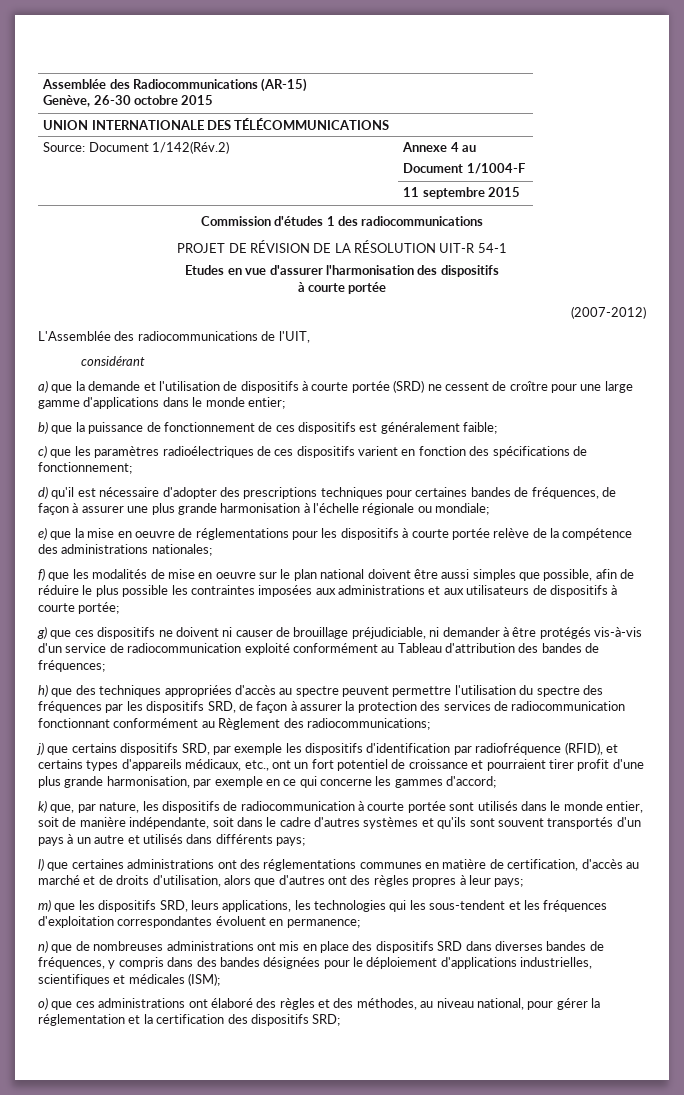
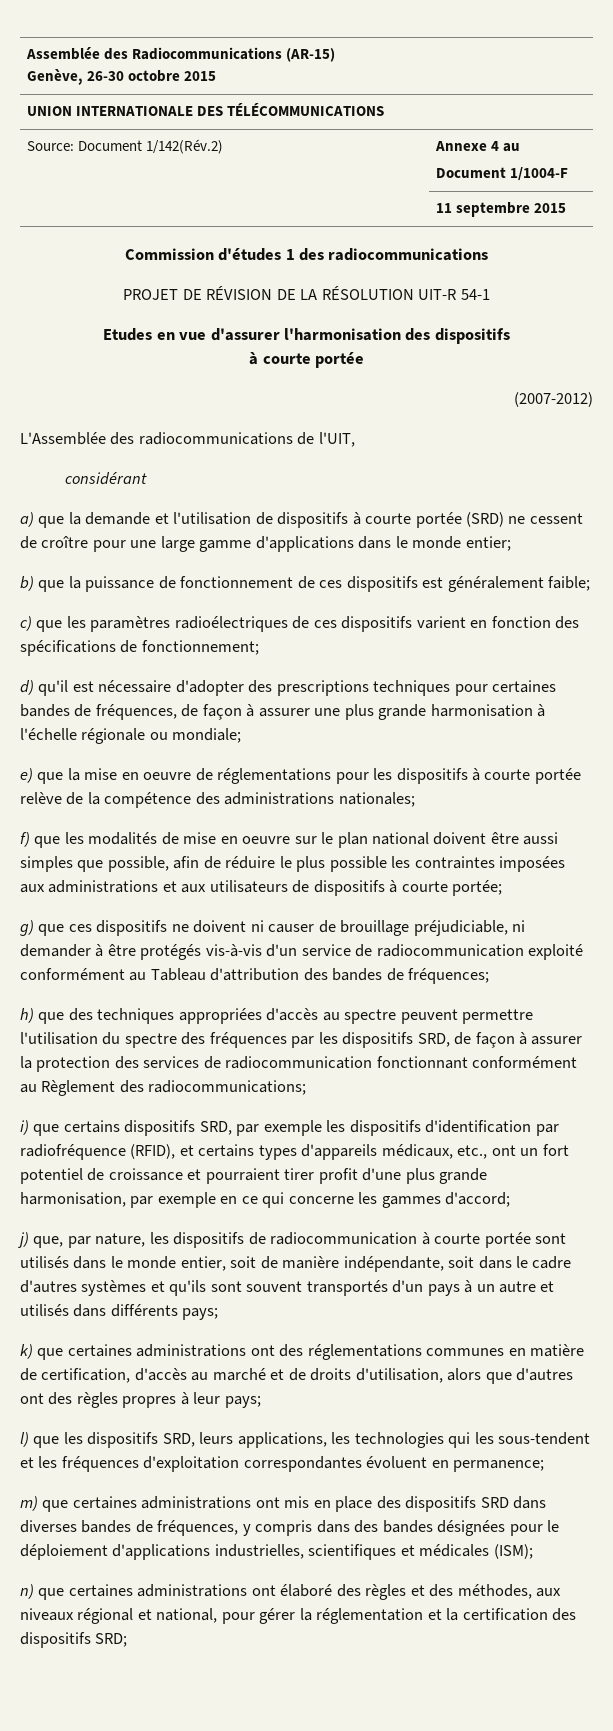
[36,742,44,755] j) -> [20,1120,29,1135] i)
[38,800,47,813] k) -> [17,1232,29,1248] j)
[38,858,44,871] l) -> [20,1344,33,1359] k)
[38,899,51,912] m) -> [20,1432,29,1447] l)
[38,940,164,953] n) que de nombreuses -> [20,1496,137,1512] m) que certaines
[38,997,95,1010] o) que ces -> [20,1584,133,1600] n) que certaines
[420,998,474,1008] au niveau -> [536,1588,562,1597] [20,1608,152,1624] aux niveaux régional et

